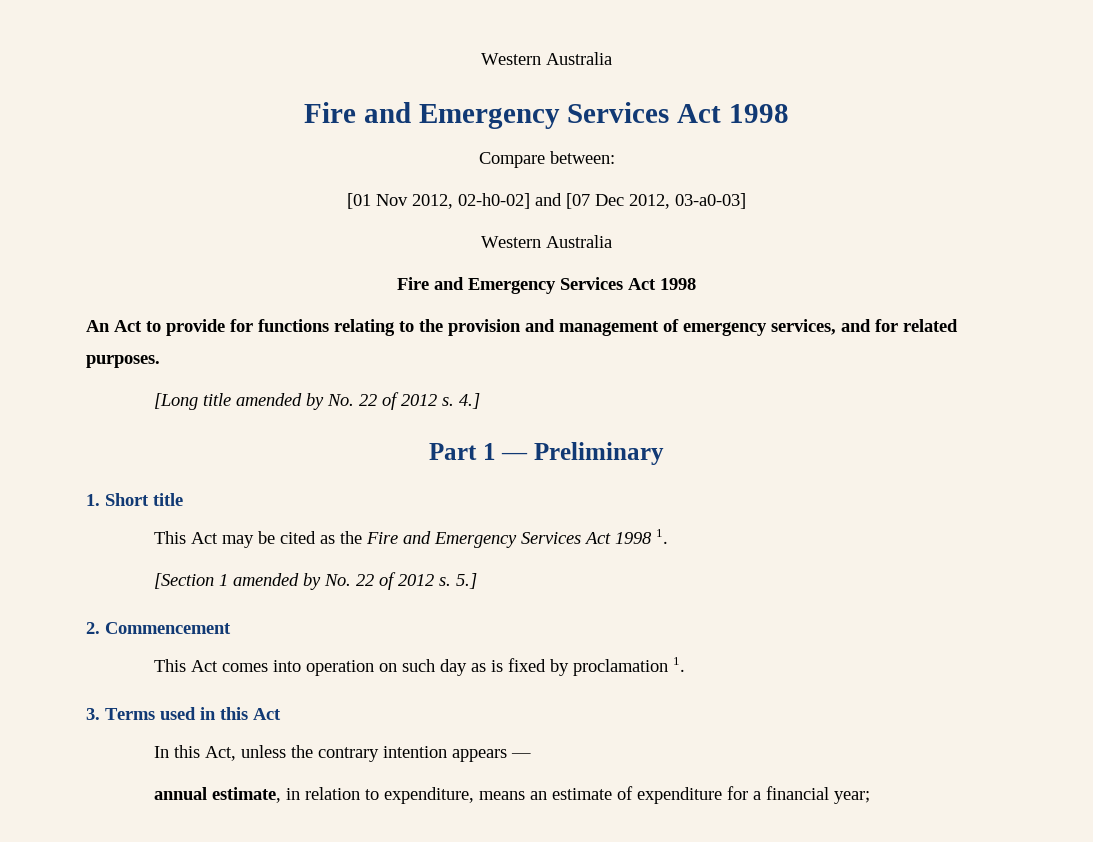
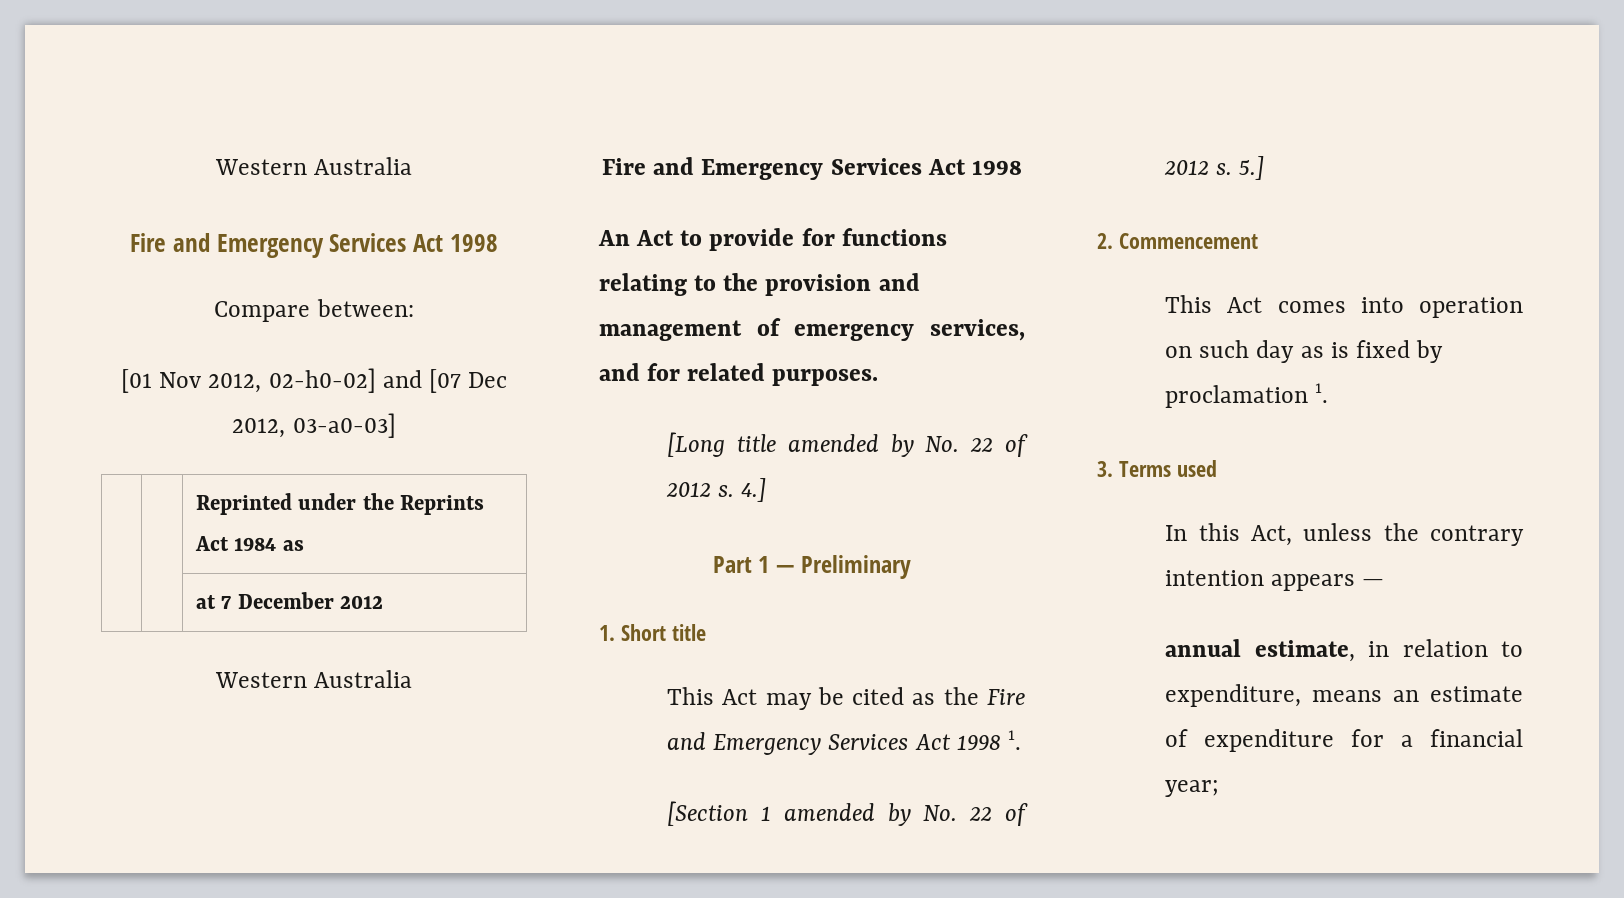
(746, 201) none -> [195,493,485,515] [194,536,304,551] [195,592,384,609] // | | Reprinted under the Reprints Act 1984 as // | | at 7 December 2012
[200,707,281,720] in this Act -> (1217, 468) none

